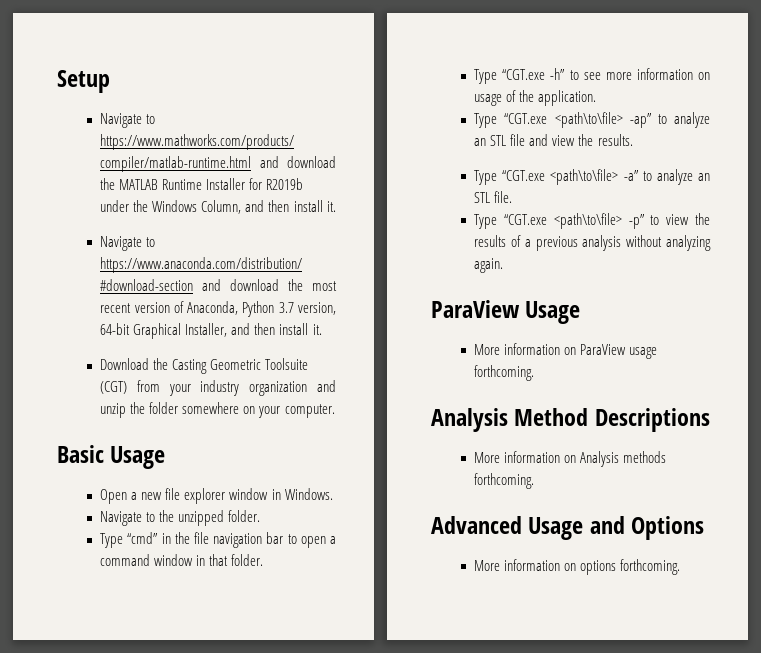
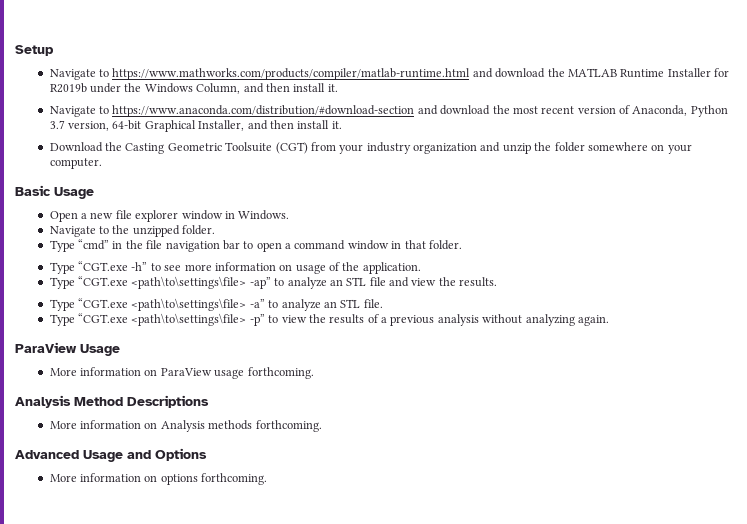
[554,112,623,128] <path\to\file> -> [131,276,247,289] <path\to\settings\file>
[550,169,619,185] <path\to\file> -> [131,298,247,311] <path\to\settings\file>
[553,213,622,229] <path\to\file> -> [131,313,247,326] <path\to\settings\file>

